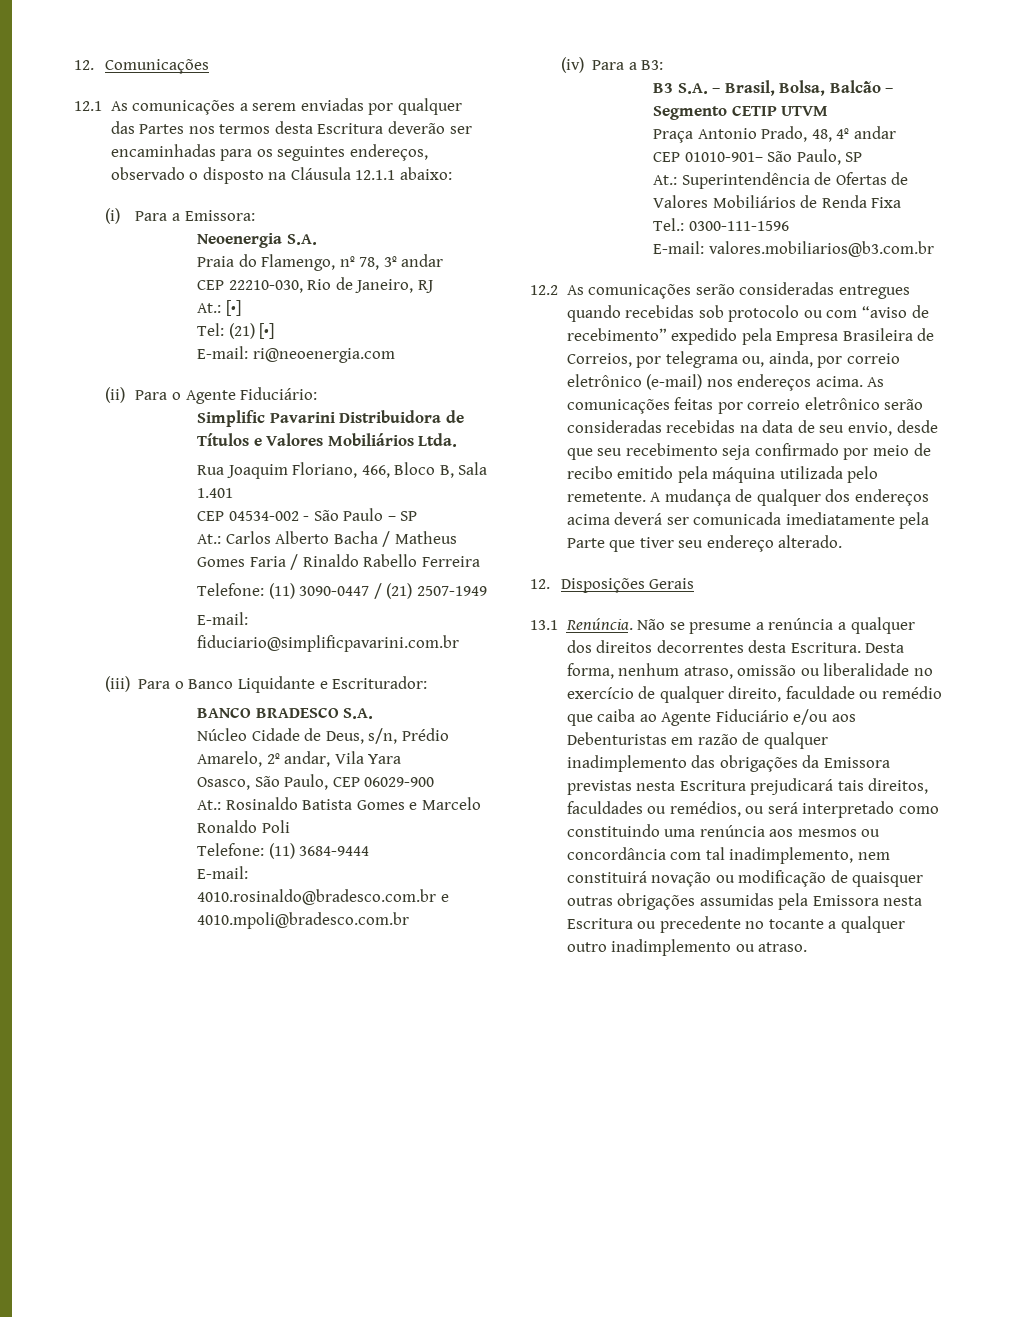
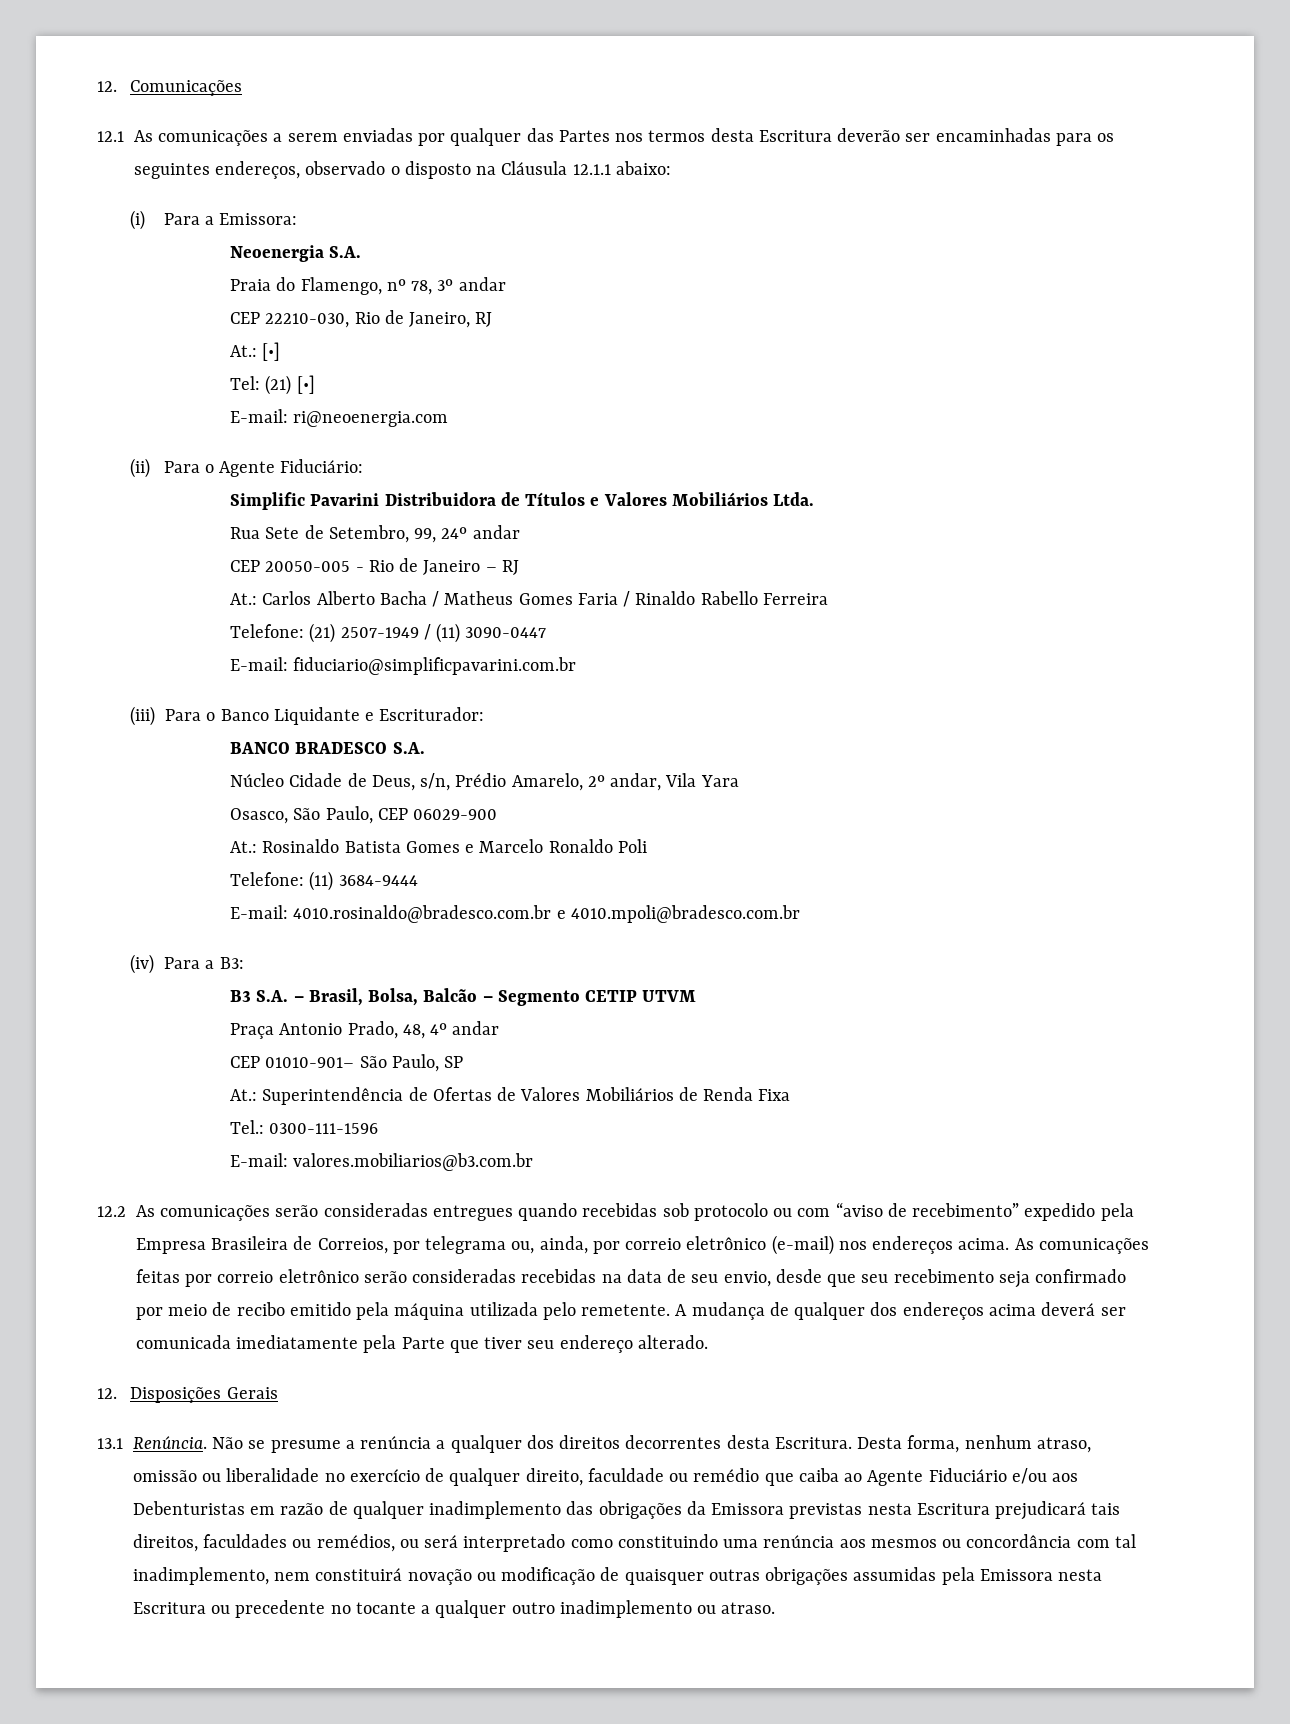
[226,462,488,479] [196,488,233,498] [196,508,418,521] Joaquim Floriano, 466, Bloco B, Sala 1.401 // CEP 04534-002 - São Paulo – SP -> [265,525,520,543] [229,558,519,575] Sete de Setembro, 99, 24º andar // CEP 20050-005 - Rio de Janeiro – RJ
(264, 589) none -> [309,623,431,643] (21) 2507-1949 /
[373,583,487,599] / (21) 2507-1949 -> (547, 632) none

